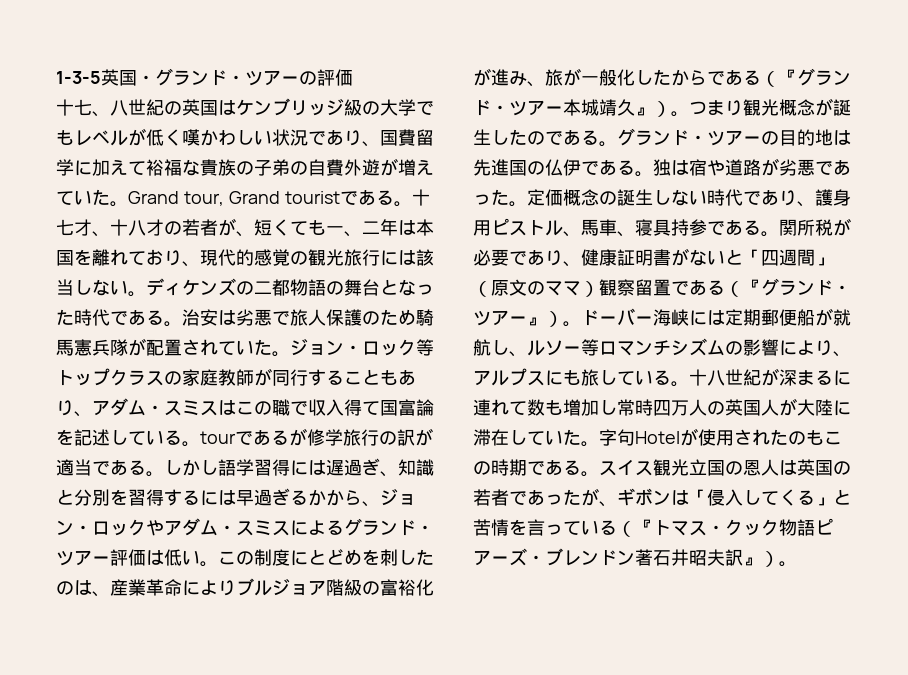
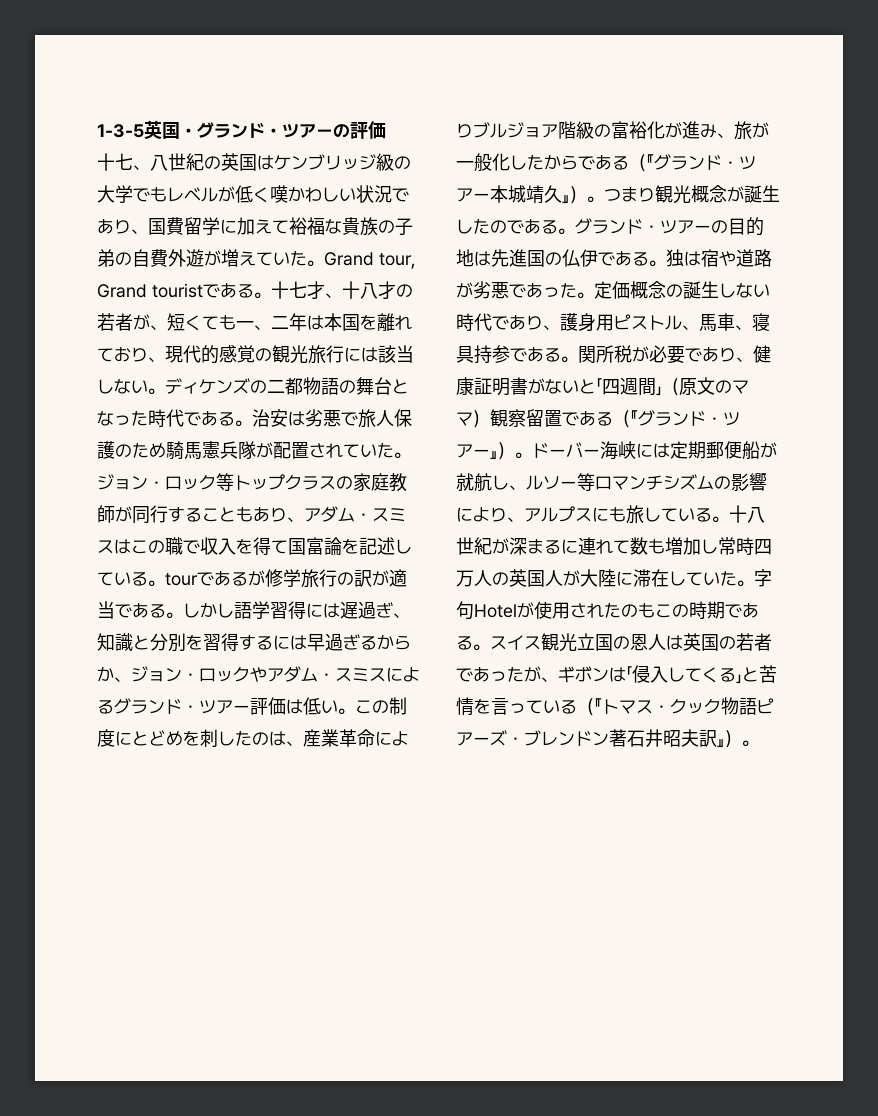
(344, 407) none -> [236,538,253,554] を
[326,489,362,506] から -> [394,635,411,650] [97,666,114,682] らか

